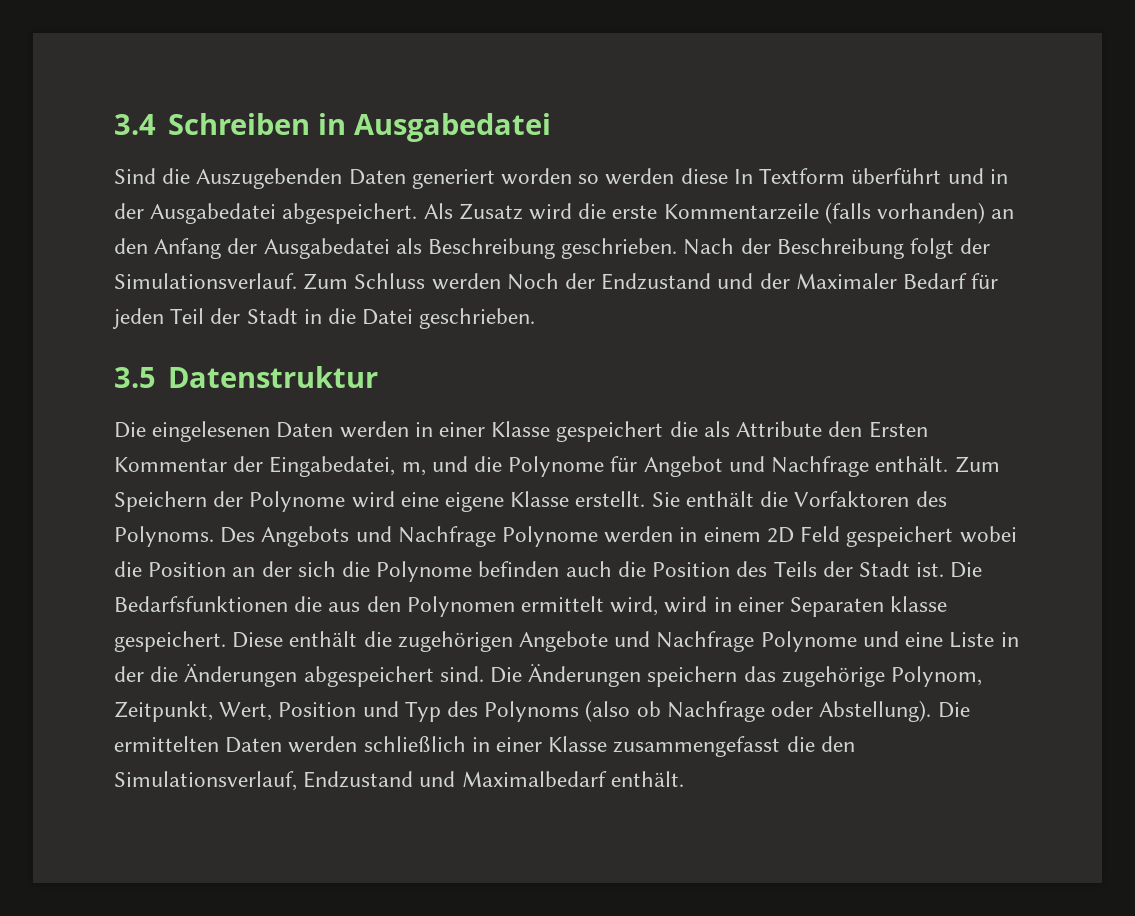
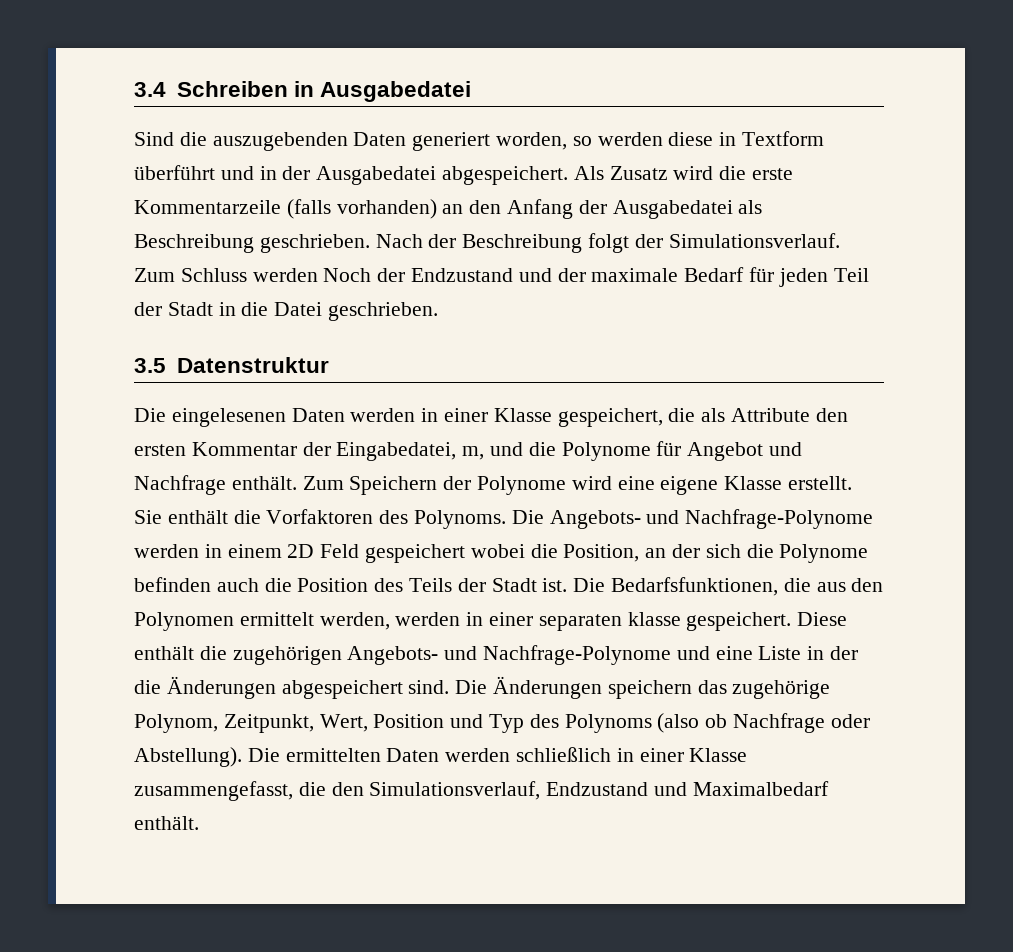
[196,168,343,189] Auszugebenden -> [212,132,348,151] auszugebenden
[501,168,573,185] worden -> [496,132,568,150] worden,
[733,169,753,184] In -> [719,132,737,146] in
[795,273,897,289] Maximaler -> [591,268,679,282] maximale
[556,421,664,442] gespeichert -> [557,408,663,427] gespeichert,
[868,421,928,438] Ersten -> [134,444,186,456] ersten
[220,526,599,547] Des Angebots und Nachfrage Polynome -> [511,509,874,529] Die Angebots- und Nachfrage-Polynome
[148,562,227,577] Position -> [563,544,640,562] Position,
[114,596,288,612] Bedarfsfunktionen -> [611,577,779,596] Bedarfsfunktionen,
[610,596,885,617] wird, wird in einer Separaten -> [319,612,622,631] werden, werden in einer separaten
[519,631,857,652] Angebote und Nachfrage Polynome -> [347,645,672,665] Angebots- und Nachfrage-Polynome
[613,736,781,757] zusammengefasst -> [134,781,293,801] zusammengefasst,

